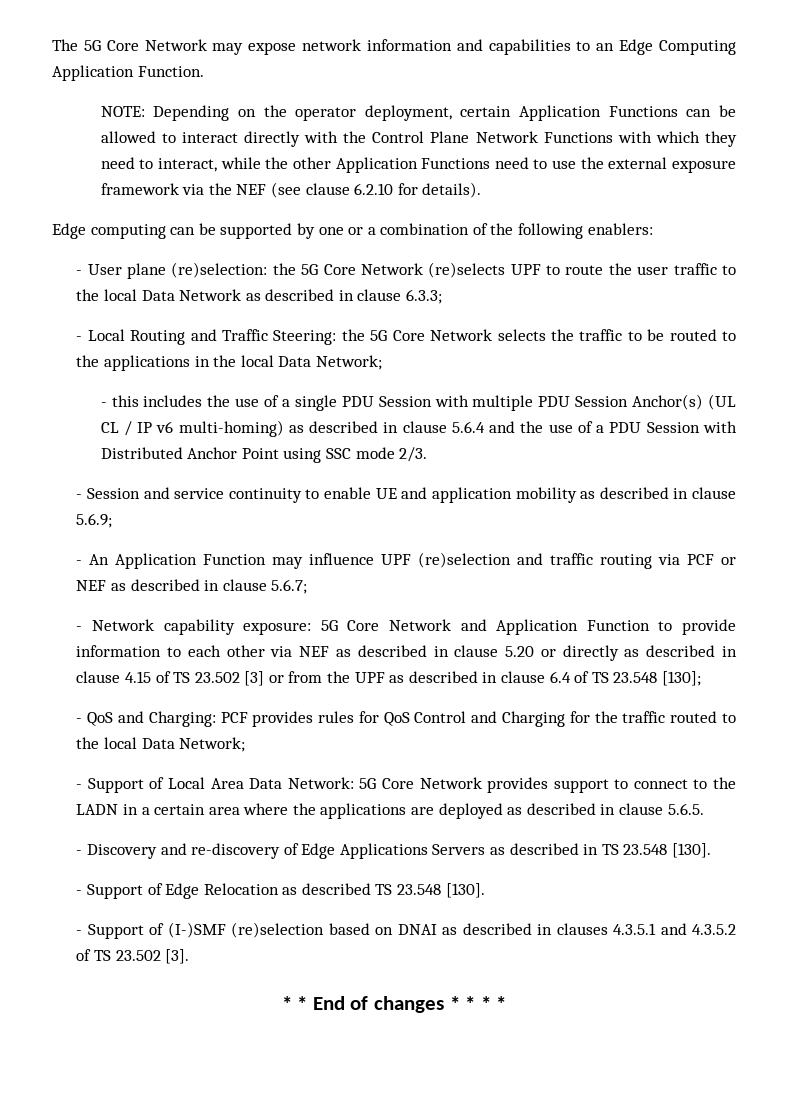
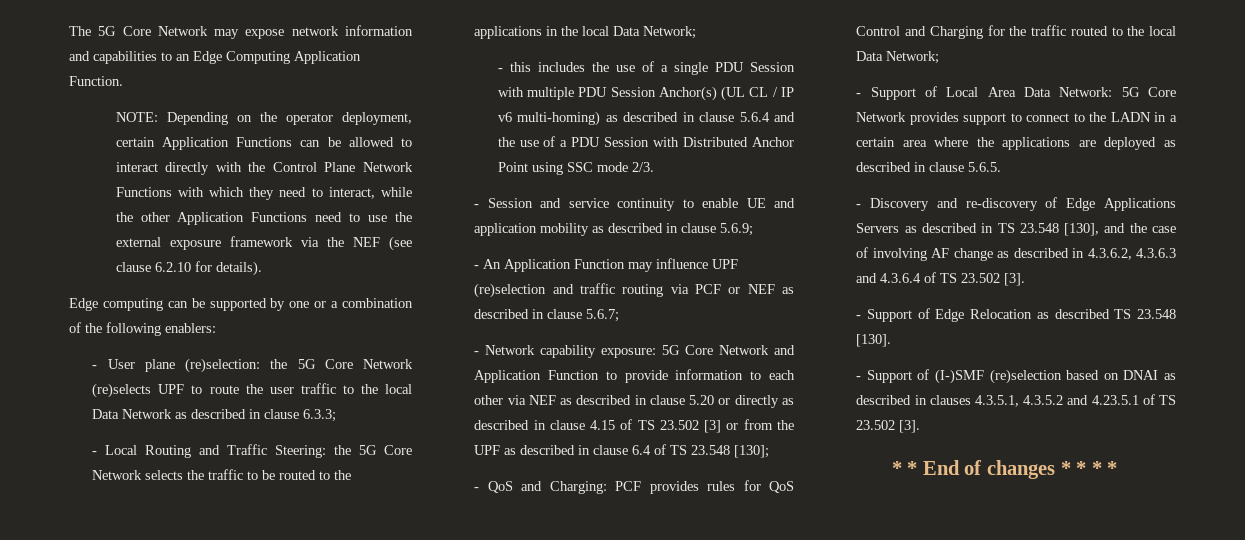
[672,843,712,858] [130]. -> [1064,223,1176,236] [856,247,1176,261] [856,272,1026,286] [130], and the case of involving AF change as described in 4.3.6.2, 4.3.6.3 and 4.3.6.4 of TS 23.502 [3].
[613,923,736,935] 4.3.5.1 and 4.3.5.2 -> [974,395,1139,407] 4.3.5.1, 4.3.5.2 and 4.23.5.1

